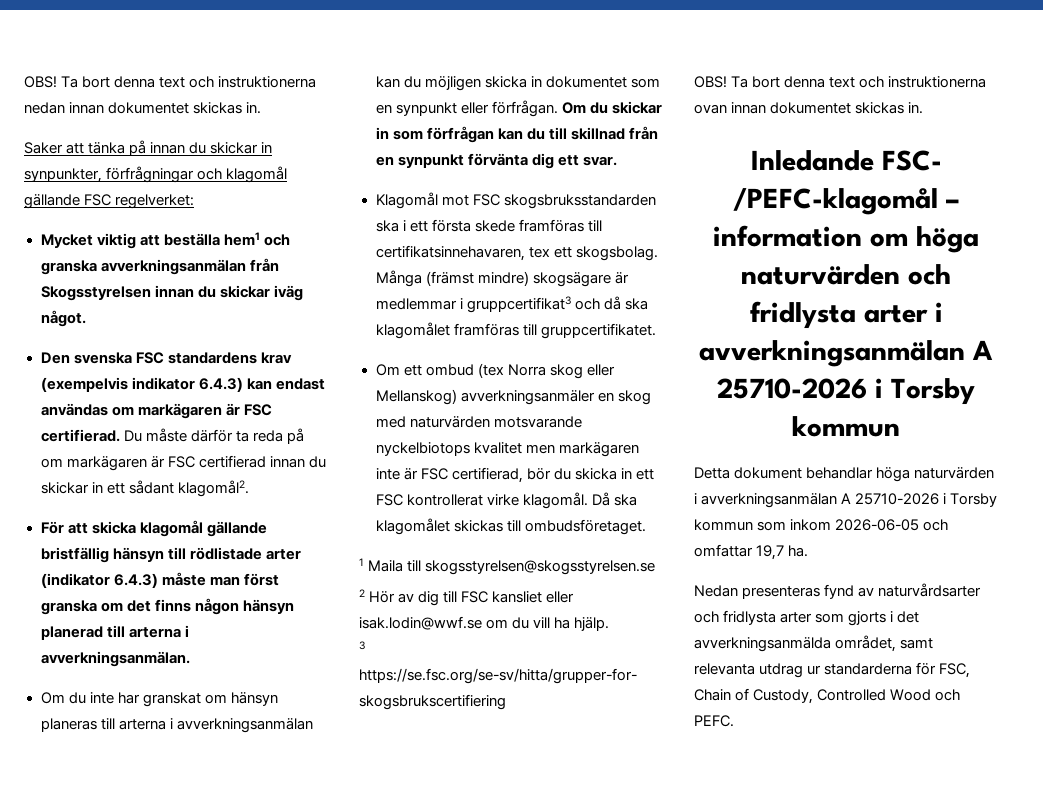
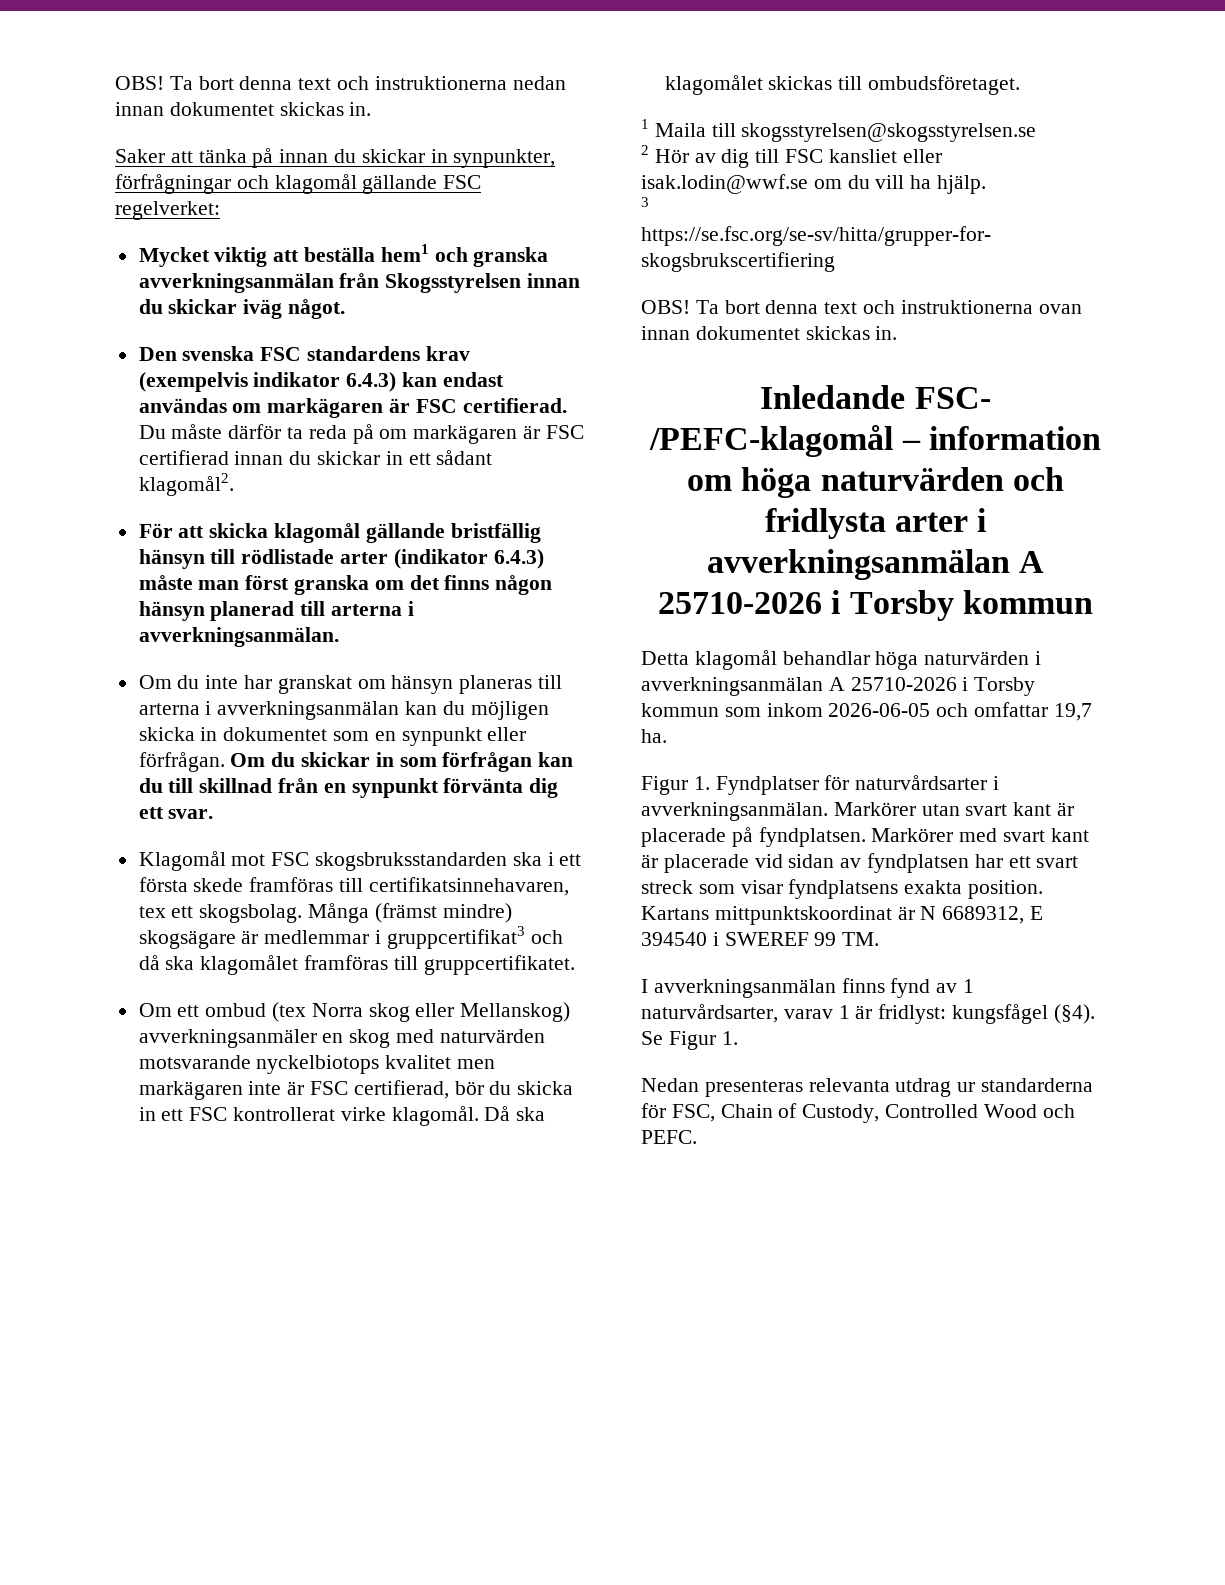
[734,467,803,479] dokument -> [694,650,777,670] klagomål
[694,583,982,599] [694,610,920,626] [694,635,934,652] Nedan presenteras fynd av naturvårdsarter och fridlysta arter som gjorts i det avverkningsanmälda området, samt -> [641,775,1000,795] [641,802,1075,821] [641,827,1089,847] [641,853,1079,873] [641,879,1044,899] [641,906,1044,925] [641,932,880,946] [641,978,975,998] [641,1004,1095,1024] [641,1031,738,1050] [641,1078,803,1097] Figur 1. Fyndplatser för naturvårdsarter i avverkningsanmälan. Markörer utan svart kant är placerade på fyndplatsen. Markörer med svart kant är placerade vid sidan av fyndplatsen har ett svart streck som visar fyndplatsens exakta position. Kartans mittpunktskoordinat är N 6689312, E 394540 i SWEREF 99 TM. // I avverkningsanmälan finns fynd av 1 naturvårdsarter, varav 1 är fridlyst: kungsfågel (§4). Se Figur 1. // Nedan presenteras

